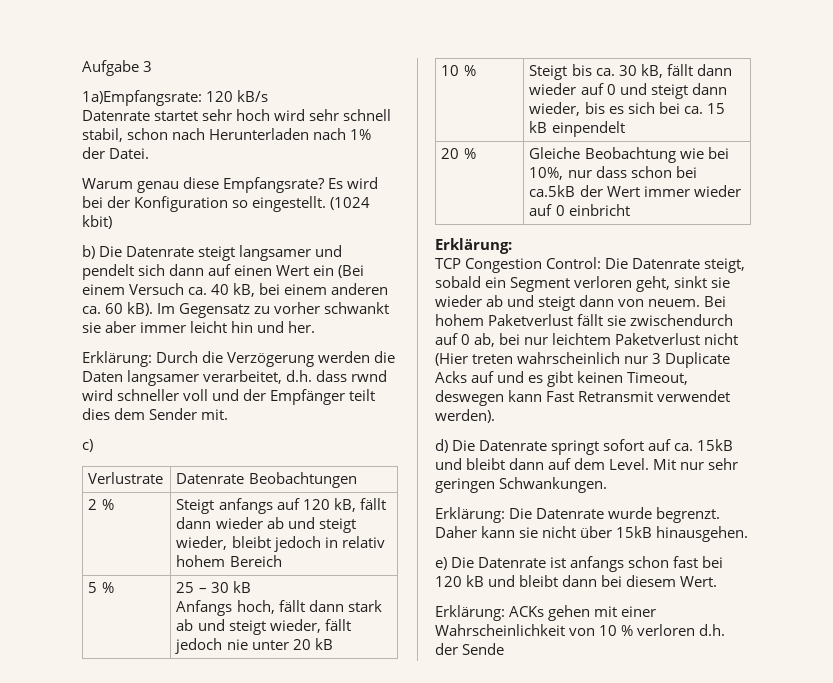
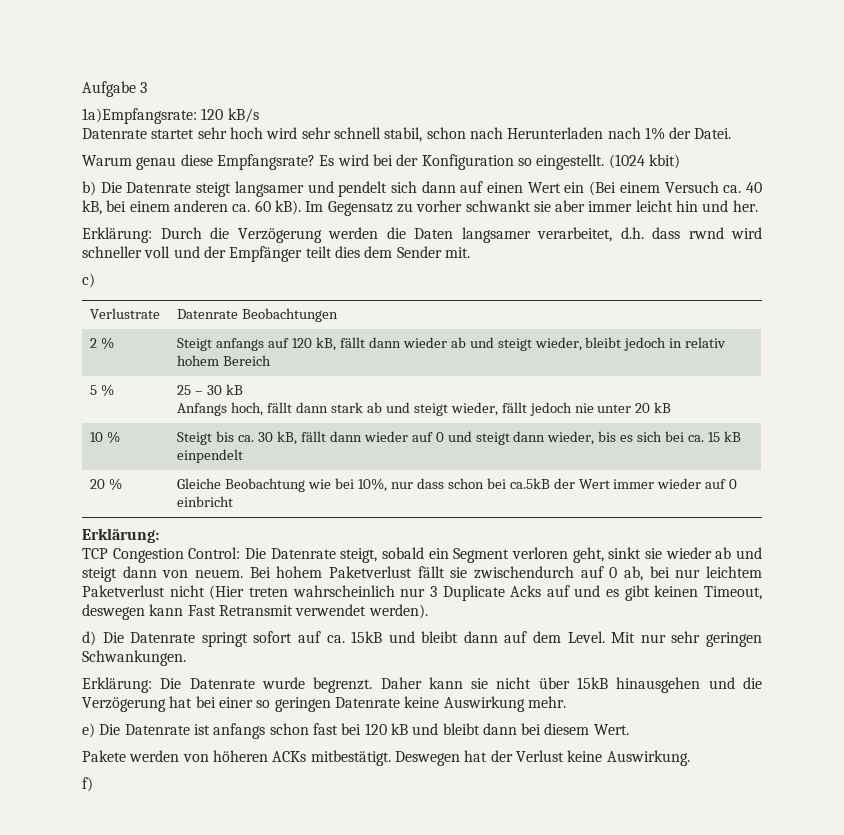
[656,526,749,542] hinausgehen. -> [616,677,762,693] [82,696,566,712] hinausgehen und die Verzögerung hat bei einer so geringen Datenrate keine Auswirkung mehr.
[435,605,657,621] [435,624,726,636] [435,643,505,655] Erklärung: ACKs gehen mit einer Wahrscheinlichkeit von 10 % verloren d.h. der Sende -> [82,750,690,766] [82,777,93,792] Pakete werden von höheren ACKs mitbestätigt. Deswegen hat der Verlust keine Auswirkung. // f)

